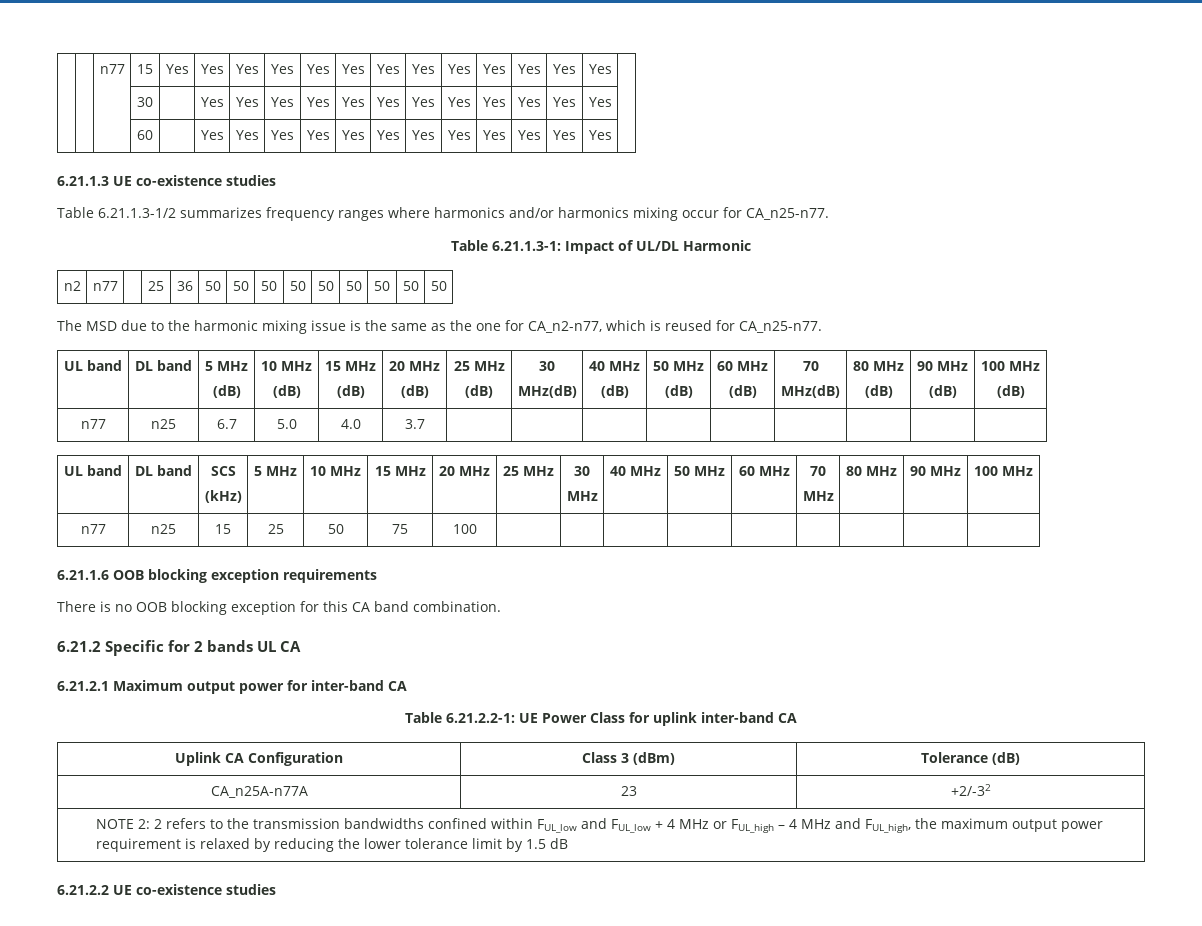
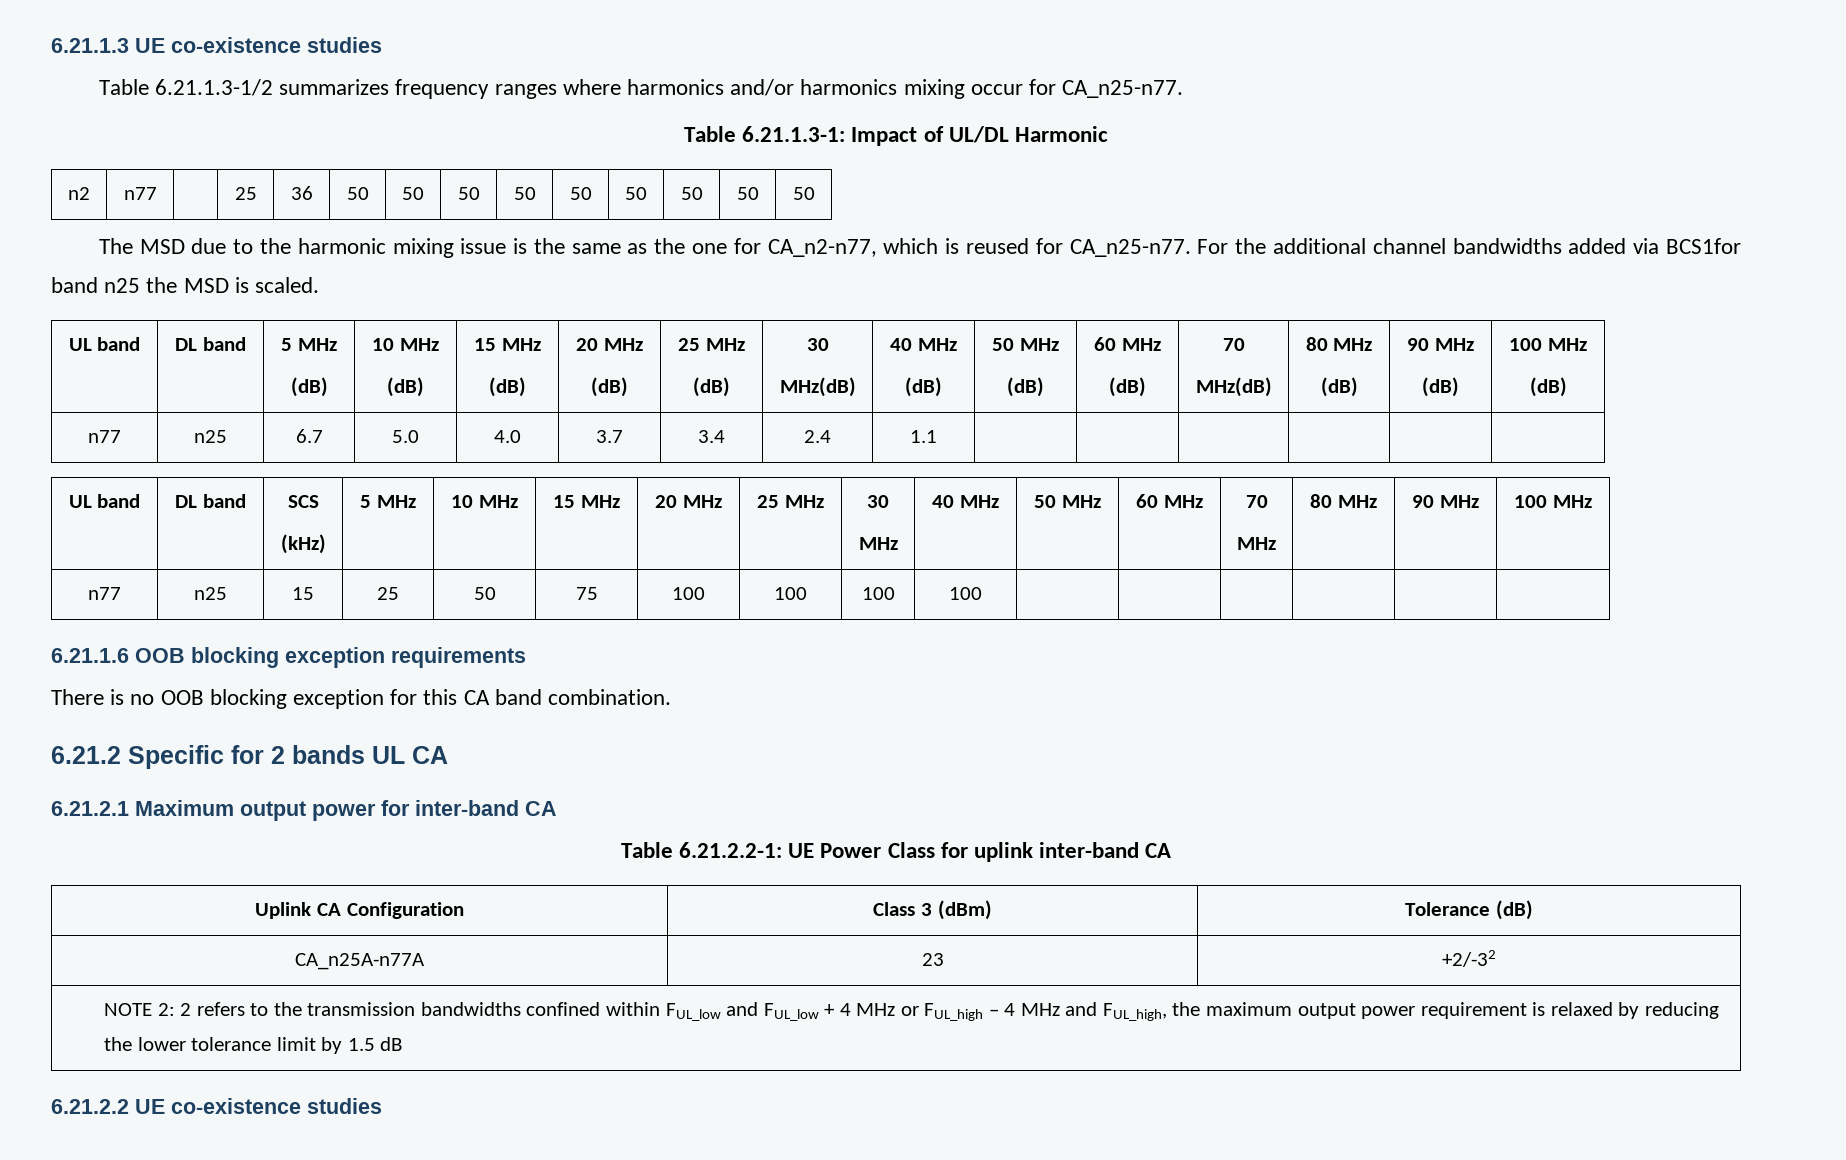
[99,64,125,74] [137,64,153,74] [165,64,189,74] [200,64,224,74] [235,64,259,74] [271,64,294,74] [306,64,330,74] [341,64,365,74] [376,64,400,74] [412,64,435,74] [447,64,471,74] [482,64,506,74] [517,64,541,74] [553,64,576,74] [588,64,612,74] [137,97,153,107] [200,97,224,107] [235,97,259,107] [271,97,294,107] [306,97,330,107] [341,97,365,107] [376,97,400,107] [412,97,435,107] [447,97,471,107] [482,97,506,107] [517,97,541,107] [553,97,576,107] [588,97,612,107] [137,130,153,140] [200,130,224,140] [235,130,259,140] [271,130,294,140] [306,130,330,140] [341,130,365,140] [376,130,400,140] [412,130,435,140] [447,130,471,140] [482,130,506,140] [517,130,541,140] [553,130,576,140] [588,130,612,140] | | n77 | 15 | Yes | Yes | Yes | Yes | Yes | Yes | Yes | Yes | Yes | Yes | Yes | Yes | Yes | // | | | 30 | | Yes | Yes | Yes | Yes | Yes | Yes | Yes | Yes | Yes | Yes | Yes | Yes | // | | | 60 | | Yes | Yes | Yes | Yes | Yes | Yes | Yes | Yes | Yes | Yes | Yes | Yes | // -> (51, 45) none
(822, 327) none -> [1197,238,1741,254] [51,277,320,293] For the additional channel bandwidths added via BCS1for band n25 the MSD is scaled.
(425, 424) | | -> [698,430,725,443] [804,430,831,443] [910,430,937,443] 3.4 | 2.4 | 1.1
(477, 529) | | -> [774,587,807,600] [861,587,895,600] [949,587,982,600] 100 | 100 | 100

